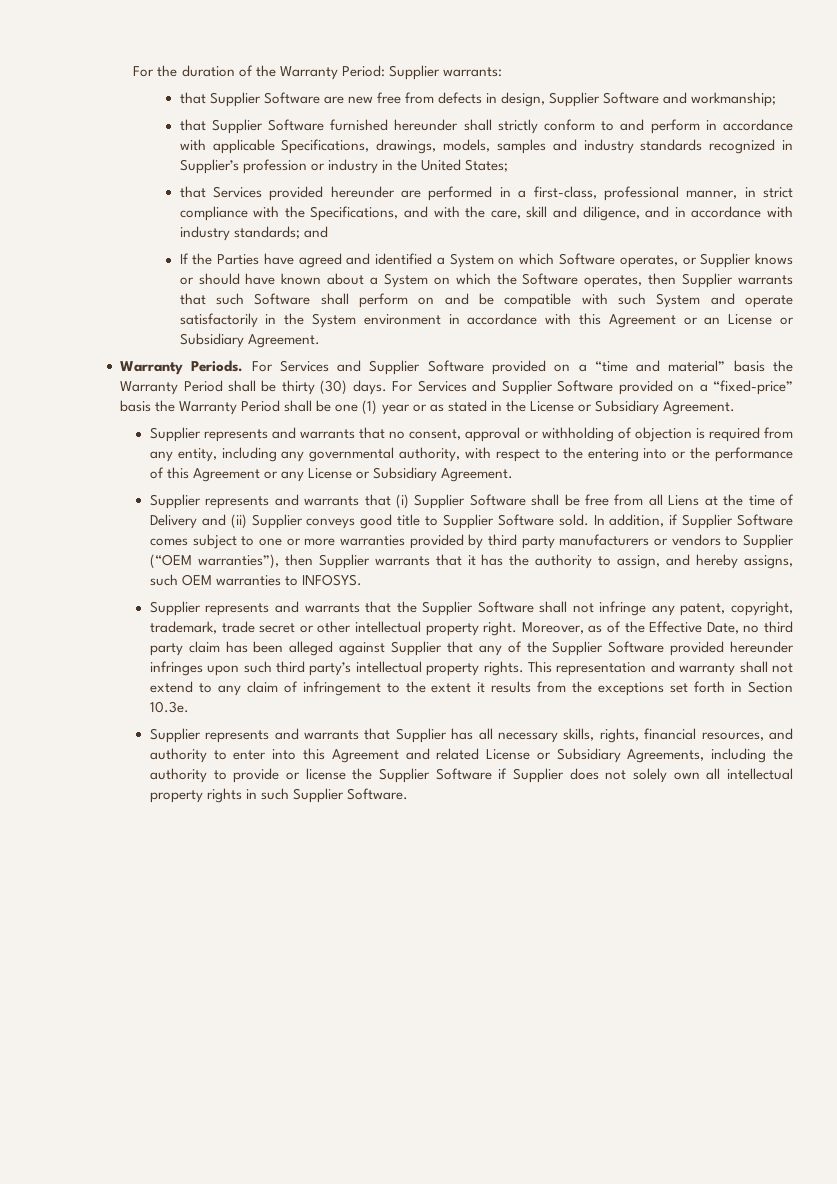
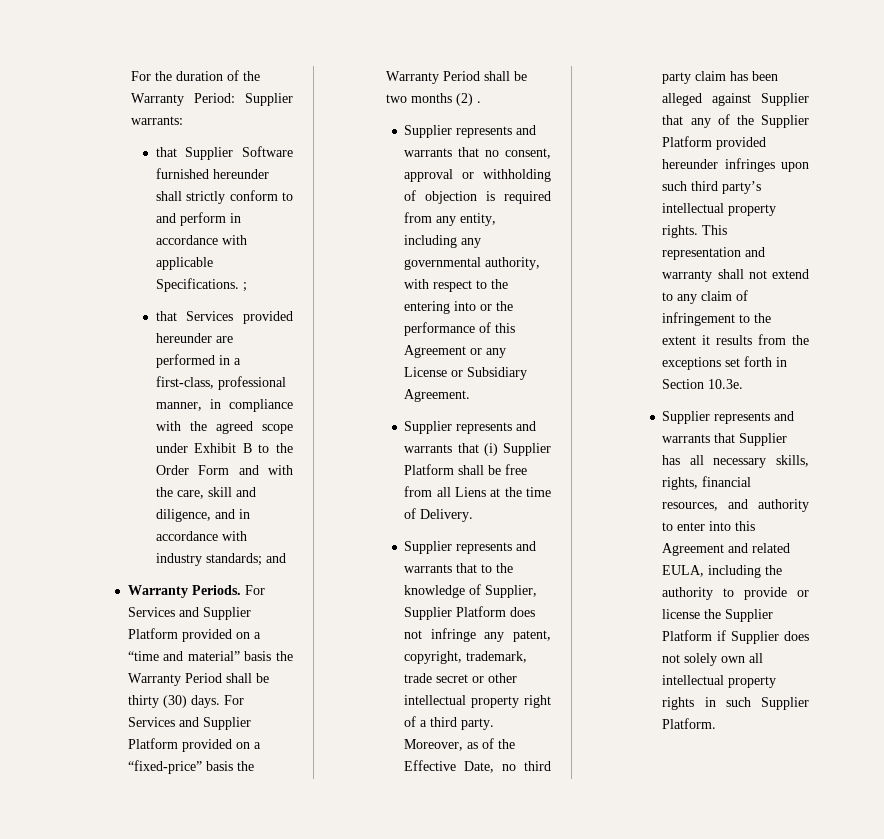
[179,92,777,107] // that Supplier Software are new free from defects in design, Supplier Software and workmanship; -> (184, 120) none
[281,139,794,154] [179,159,509,174] Specifications, drawings, models, samples and industry standards recognized in Supplier’s profession or industry in the United States; -> [155,278,247,292] Specifications. ;
[763,187,793,198] strict -> (221, 404) none
[310,206,399,221] Specifications, -> [215,421,293,434] [155,443,293,453] [155,465,230,475] agreed scope under Exhibit B to the Order Form
[179,253,793,268] [179,273,793,288] [179,293,793,308] [179,313,794,328] [179,333,320,348] // If the Parties have agreed and identified a System on which Software operates, or Supplier knows or should have known about a System on which the Software operates, then Supplier warrants that such Software shall perform on and be compatible with such System and operate satisfactorily in the System environment in accordance with this Agreement or an License or Subsidiary Agreement. -> (286, 558) none
[427,360,484,372] Software -> [127,628,178,639] Platform
[557,380,614,392] Software -> [127,738,178,749] Platform
[335,400,735,415] one (1) year or as stated in the License or Subsidiary Agreement. -> [385,93,481,106] two months (2) .
[469,494,526,506] Software -> [404,464,455,475] Platform
[149,514,793,529] [149,534,795,549] [149,554,794,569] [149,574,363,586] [149,601,568,616] Delivery and (ii) Supplier conveys good title to Supplier Software sold. In addition, if Supplier Software comes subject to one or more warranties provided by third party manufacturers or vendors to Supplier (“OEM warranties”), then Supplier warrants that it has the authority to assign, and hereby assigns, such OEM warranties to INFOSYS. // Supplier represents and warrants that the Supplier Software shall -> [420,509,474,522] [404,541,537,554] [404,563,514,573] [404,584,538,598] [404,606,536,620] Delivery. // Supplier represents and warrants that to the knowledge of Supplier, Supplier Platform does
[483,621,518,636] right. -> [524,695,551,708] [404,716,495,730] right of a third party.
[608,641,665,653] Software -> [662,136,713,147] Platform
[486,748,705,763] License or Subsidiary Agreements, -> [662,565,705,577] EULA,
[435,768,492,780] Software -> [662,630,713,641] Platform
[347,788,409,800] Software. -> [662,718,717,729] Platform.

